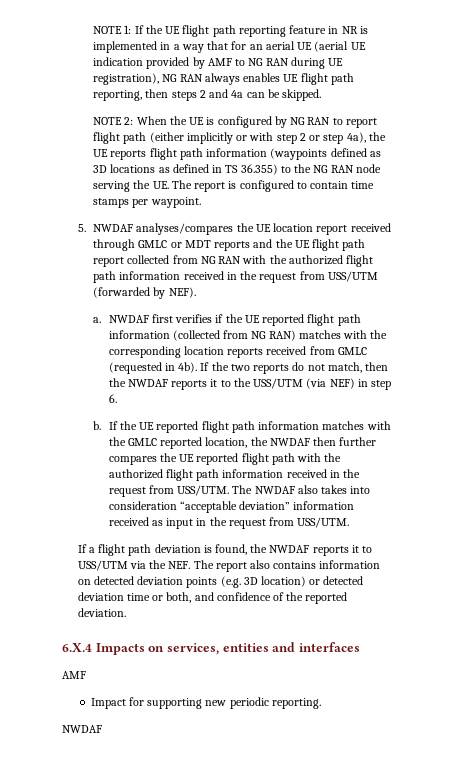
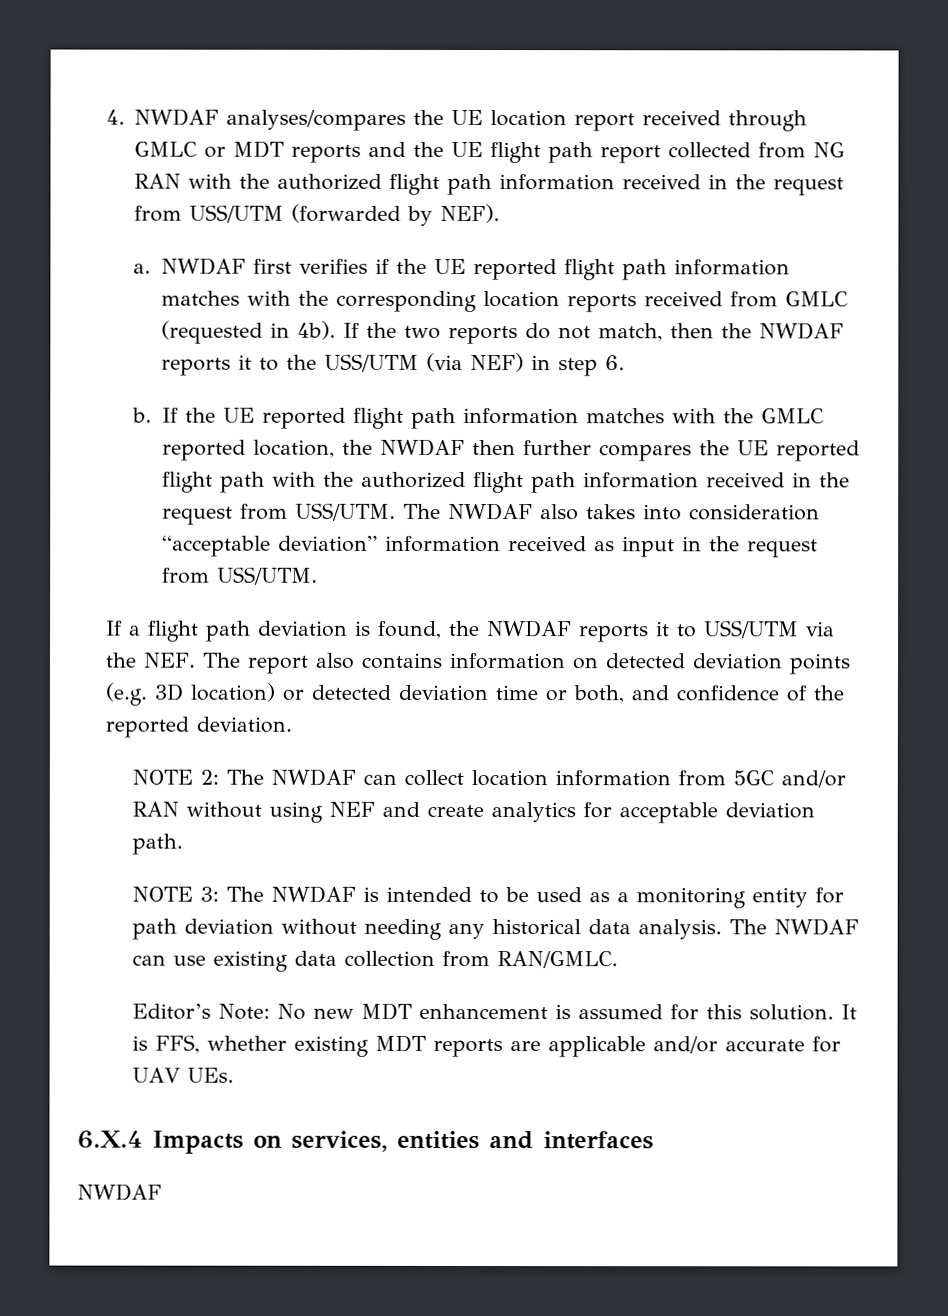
[93,25,368,37] [93,41,366,53] [93,57,344,69] [93,73,354,85] [93,89,322,101] [93,116,377,128] [93,132,386,144] [93,148,381,160] [93,164,381,175] [93,180,375,192] [93,197,201,208] [77,224,86,232] NOTE 1: If the UE flight path reporting feature in NR is implemented in a way that for an aerial UE (aerial UE indication provided by AMF to NG RAN during UE registration), NG RAN always enables UE flight path reporting, then steps 2 and 4a can be skipped. // NOTE 2: When the UE is configured by NG RAN to report flight path (either implicitly or with step 2 or step 4a), the UE reports flight path information (waypoints defined as 3D locations as defined in TS 36.355) to the NG RAN node serving the UE. The report is configured to contain time stamps per waypoint. // 5. -> [105,109,125,125] 4.
[172,330,296,341] (collected from NG RAN) -> (791, 267) none
(126, 612) none -> [132,768,847,788] [132,801,816,824] [132,833,184,855] [132,885,845,909] [132,918,860,940] [132,950,619,972] [132,1002,858,1021] [132,1034,842,1058] [132,1067,235,1083] // NOTE 2: The NWDAF can collect location information from 5GC and/or RAN without using NEF and create analytics for acceptable deviation path. // NOTE 3: The NWDAF is intended to be used as a monitoring entity for path deviation without needing any historical data analysis. The NWDAF can use existing data collection from RAN/GMLC. // Editor’s Note: No new MDT enhancement is assumed for this solution. It is FFS, whether existing MDT reports are applicable and/or accurate for UAV UEs.
[62,671,86,679] [90,697,321,709] // AMF // Impact for supporting new periodic reporting. -> (654, 1140) none

